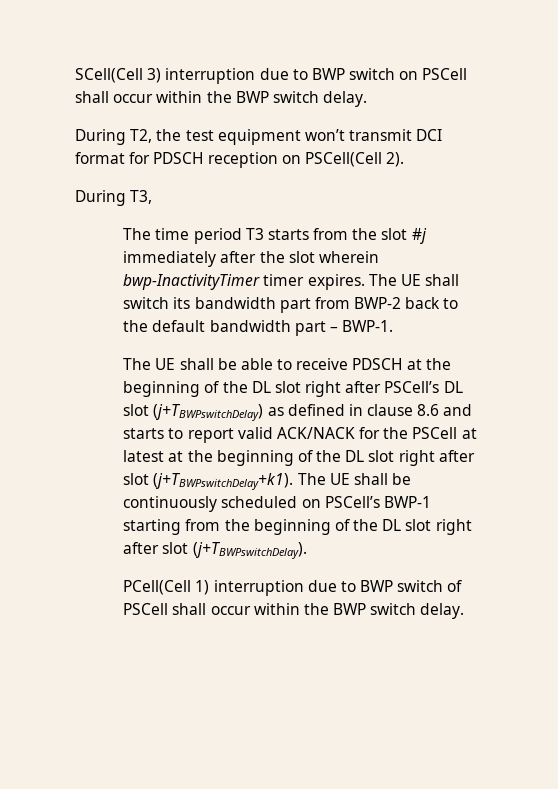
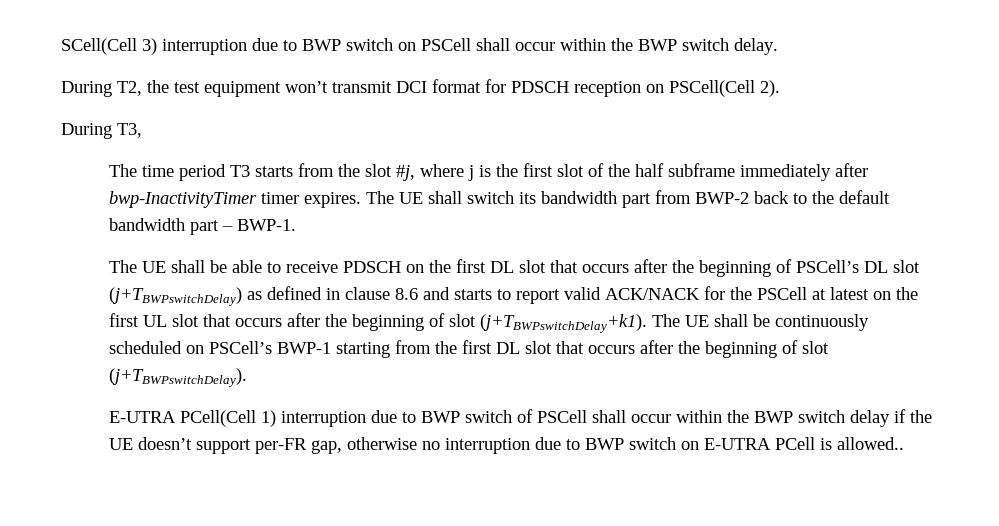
[411,228,427,244] [123,251,379,267] #j immediately after the slot wherein -> [395,163,868,181] #j, where j is the first slot of the half subframe immediately after
[406,358,451,370] [123,381,382,397] at the beginning of the DL slot right after -> [405,259,792,277] on the first DL slot that occurs after the beginning of
[168,450,475,466] at the beginning of the DL slot right after -> [872,287,918,300] [108,313,445,331] on the first UL slot that occurs after the beginning of
[253,519,472,535] [123,542,160,554] beginning of the DL slot right after -> [461,340,798,358] first DL slot that occurs after the beginning of
(307, 550) none -> [108,411,176,423] E-UTRA
[420,603,465,619] delay. -> [849,409,932,427] [108,437,904,454] delay if the UE doesn’t support per-FR gap, otherwise no interruption due to BWP switch on E-UTRA PCell is allowed..

